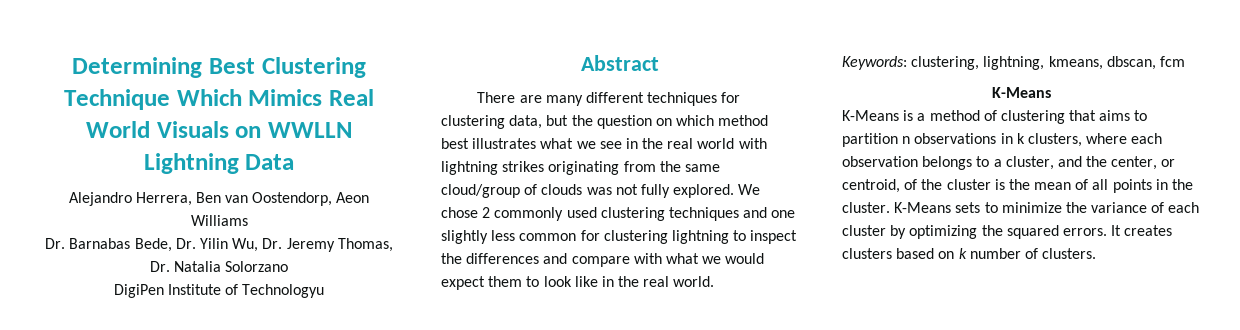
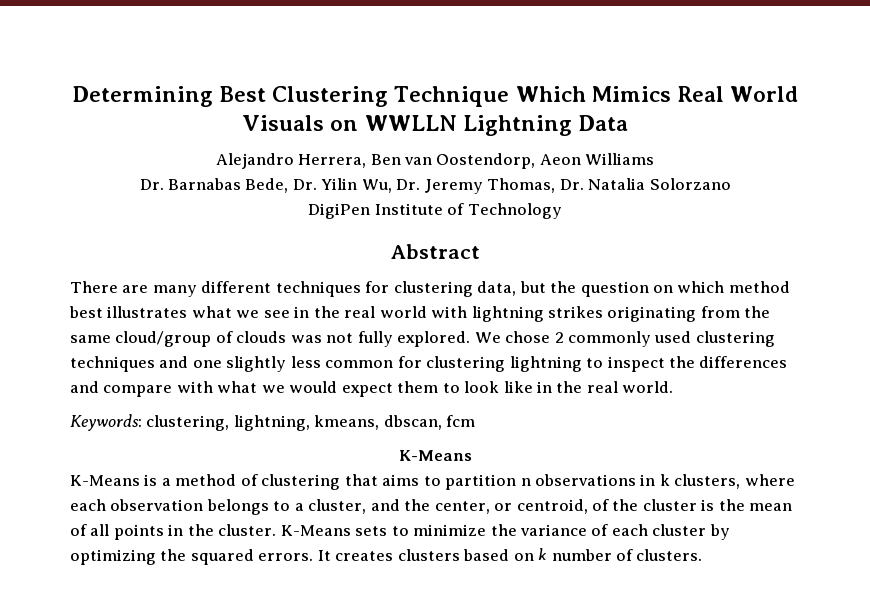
[242,284,325,298] Technologyu -> [467,203,562,219] Technology

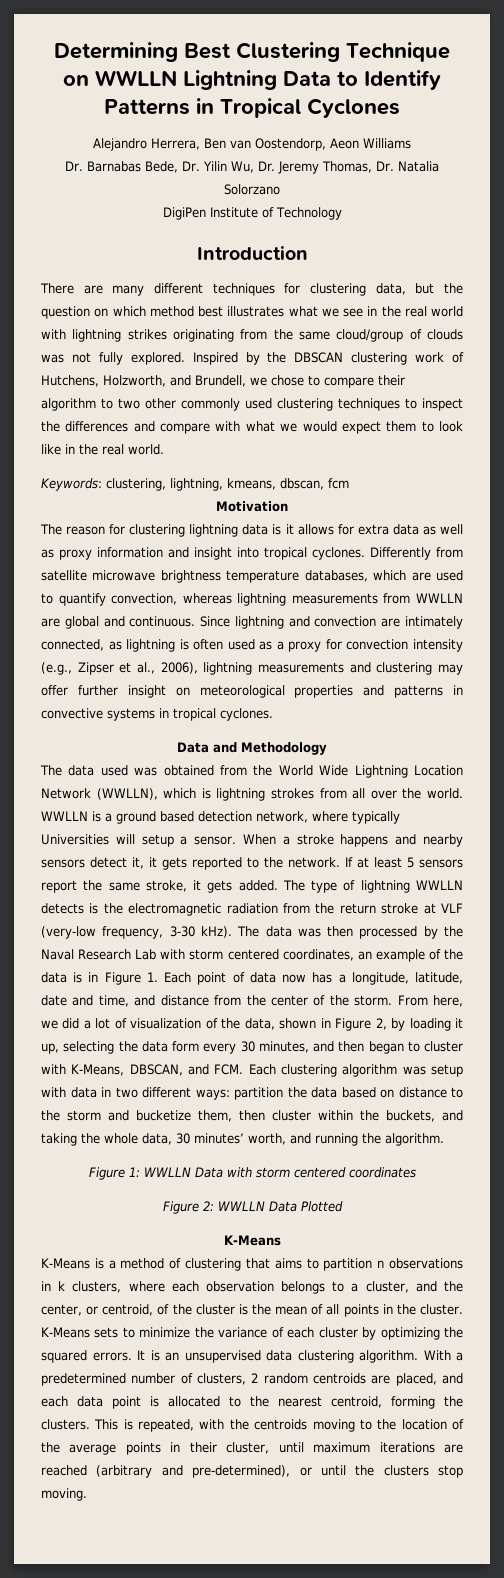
[515,86,798,102] [242,115,325,131] Which Mimics Real World Visuals -> (450, 52) none
(628, 123) none -> [337,70,441,90] [104,98,400,118] to Identify Patterns in Tropical Cyclones
[390,244,480,259] Abstract -> [196,246,308,260] Introduction
[474,331,775,347] [70,356,582,372] We chose 2 commonly used clustering techniques and one slightly less common for clustering lightning -> [192,352,464,365] [41,375,405,388] [41,398,400,411] Inspired by the DBSCAN clustering work of Hutchens, Holzworth, and Brundell, we chose to compare their algorithm to two other commonly used clustering techniques
(476, 421) none -> [216,501,288,512] [40,524,464,537] [41,547,463,560] [41,570,464,583] [41,593,463,606] [41,616,463,629] [41,639,463,652] [41,662,464,675] [41,685,463,698] [41,708,273,721] [177,742,327,755] [40,765,463,778] [41,788,464,801] [41,811,400,824] [41,834,463,847] [41,857,463,870] [41,880,463,893] [41,903,463,916] [41,926,464,939] [41,949,464,962] [41,972,463,985] [41,995,464,1007] [41,1018,463,1031] [41,1041,463,1054] [41,1064,464,1077] [41,1087,463,1100] [41,1110,463,1122] [41,1133,444,1146] [88,1167,416,1180] [162,1201,343,1214] // Motivation // The reason for clustering lightning data is it allows for extra data as well as proxy information and insight into tropical cyclones. Differently from satellite microwave brightness temperature databases, which are used to quantify convection, whereas lightning measurements from WWLLN are global and continuous. Since lightning and convection are intimately connected, as lightning is often used as a proxy for convection intensity (e.g., Zipser et al., 2006), lightning measurements and clustering may offer further insight on meteorological properties and patterns in convective systems in tropical cyclones. // Data and Methodology // The data used was obtained from the World Wide Lightning Location Network (WWLLN), which is lightning strokes from all over the world. WWLLN is a ground based detection network, where typically Universities will setup a sensor. When a stroke happens and nearby sensors detect it, it gets reported to the network. If at least 5 sensors report the same stroke, it gets added. The type of lightning WWLLN detects is the electromagnetic radiation from the return stroke at VLF (very-low frequency, 3-30 kHz). The data was then processed by the Naval Research Lab with storm centered coordinates, an example of the data is in Figure 1. Each point of data now has a longitude, latitude, date and time, and distance from the center of the storm. From here, we did a lot of visualization of the data, shown in Figure 2, by loading it up, selecting the data form every 30 minutes, and then began to cluster with K-Means, DBSCAN, and FCM. Each clustering algorithm was setup with data in two different ways: partition the data based on distance to the storm and bucketize them, then cluster within the buckets, and taking the whole data, 30 minutes’ worth, and running the algorithm. // Figure 1: WWLLN Data with storm centered coordinates // Figure 2: WWLLN Data Plotted
[335,548,703,561] creates clusters based on k number of clusters. -> [150,1350,463,1363] [41,1373,463,1386] [41,1396,463,1409] [41,1419,465,1432] [41,1442,464,1455] [41,1465,463,1478] [41,1488,87,1501] is an unsupervised data clustering algorithm. With a predetermined number of clusters, 2 random centroids are placed, and each data point is allocated to the nearest centroid, forming the clusters. This is repeated, with the centroids moving to the location of the average points in their cluster, until maximum iterations are reached (arbitrary and pre-determined), or until the clusters stop moving.

